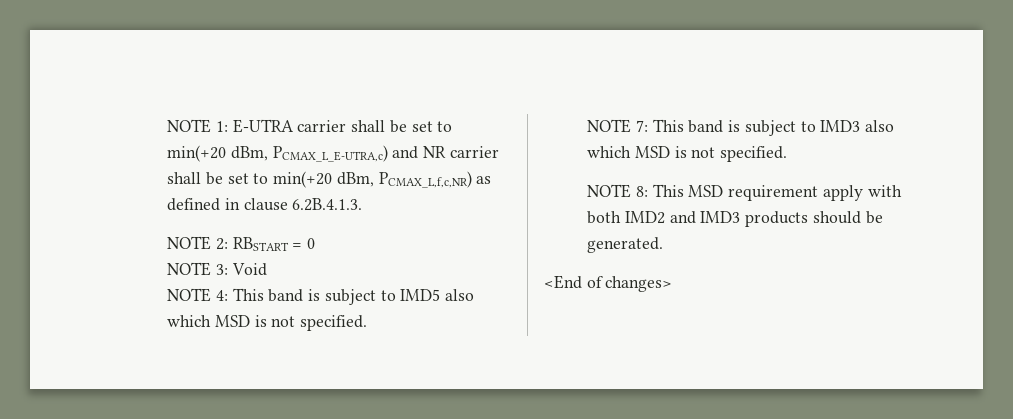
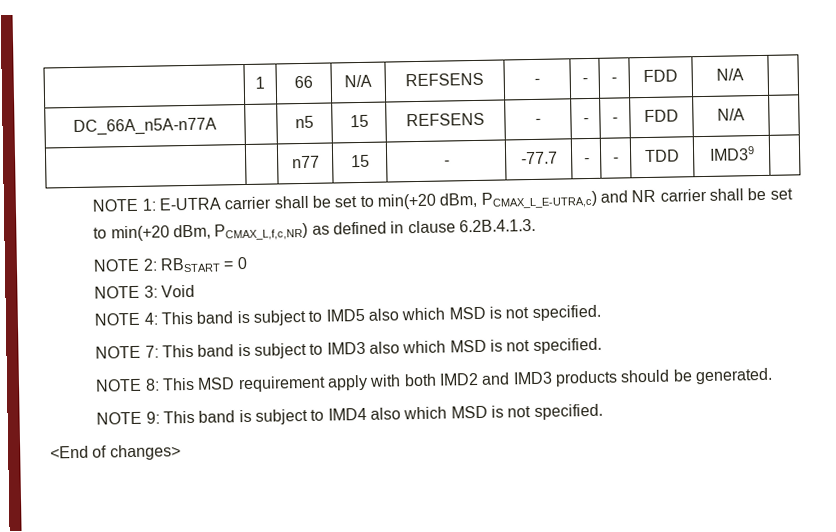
(167, 126) none -> [255,76,265,89] [294,75,313,89] [344,74,372,88] [405,72,484,87] [534,78,540,84] [581,78,588,84] [611,77,617,83] [643,69,678,83] [716,68,744,81] [73,117,217,136] [295,115,314,129] [349,114,369,128] [406,112,485,127] [535,118,541,124] [582,118,589,124] [612,117,618,123] [644,109,679,123] [717,108,745,121] [291,155,320,169] [350,154,370,168] [443,160,450,166] [520,151,558,165] [583,157,590,164] [613,157,619,163] [645,149,680,163] [708,146,755,161] | 1 | 66 | N/A | REFSENS | - | - | - | FDD | N/A | // DC_66A_n5A-n77A | | n5 | 15 | REFSENS | - | - | - | FDD | N/A | // | | n77 | 15 | - | -77.7 | - | - | TDD | IMD39 | //
(664, 245) none -> [96,403,603,425] // NOTE 9: This band is subject to IMD4 also which MSD is not specified.

